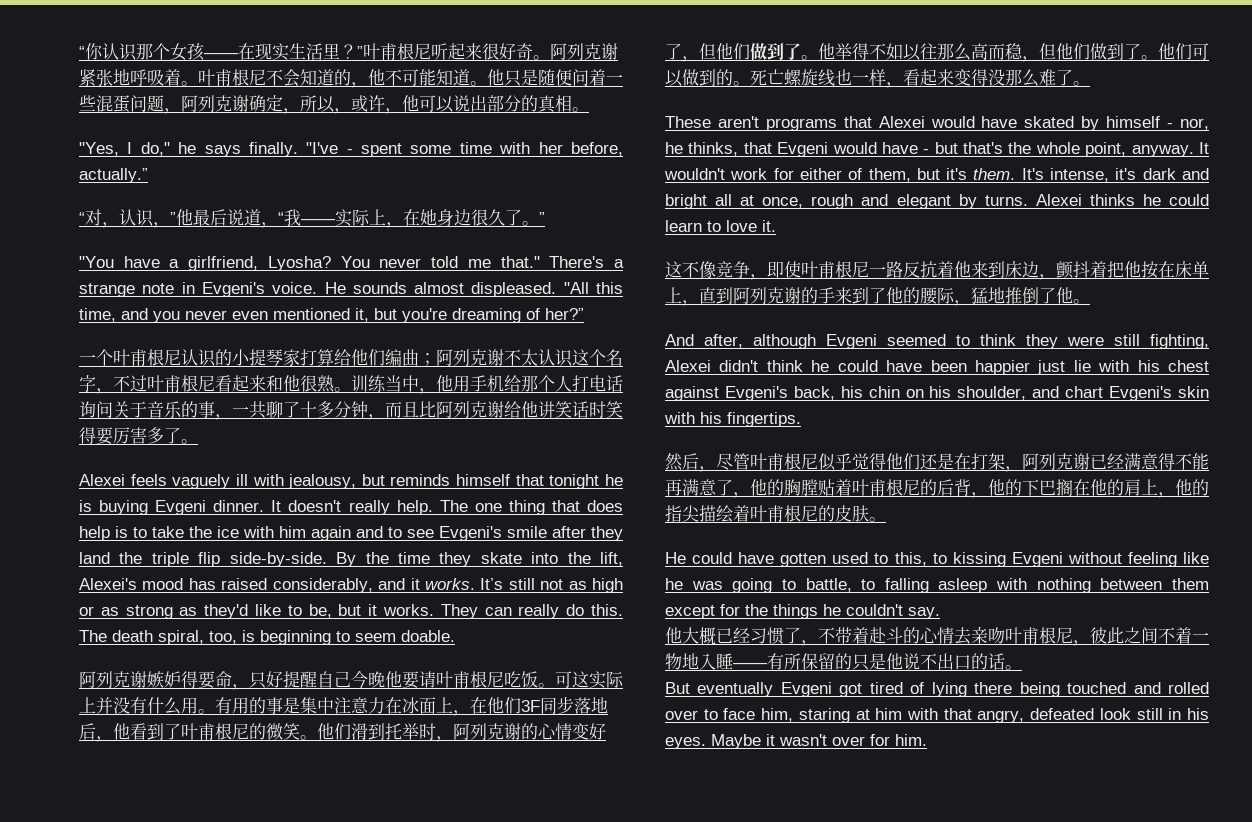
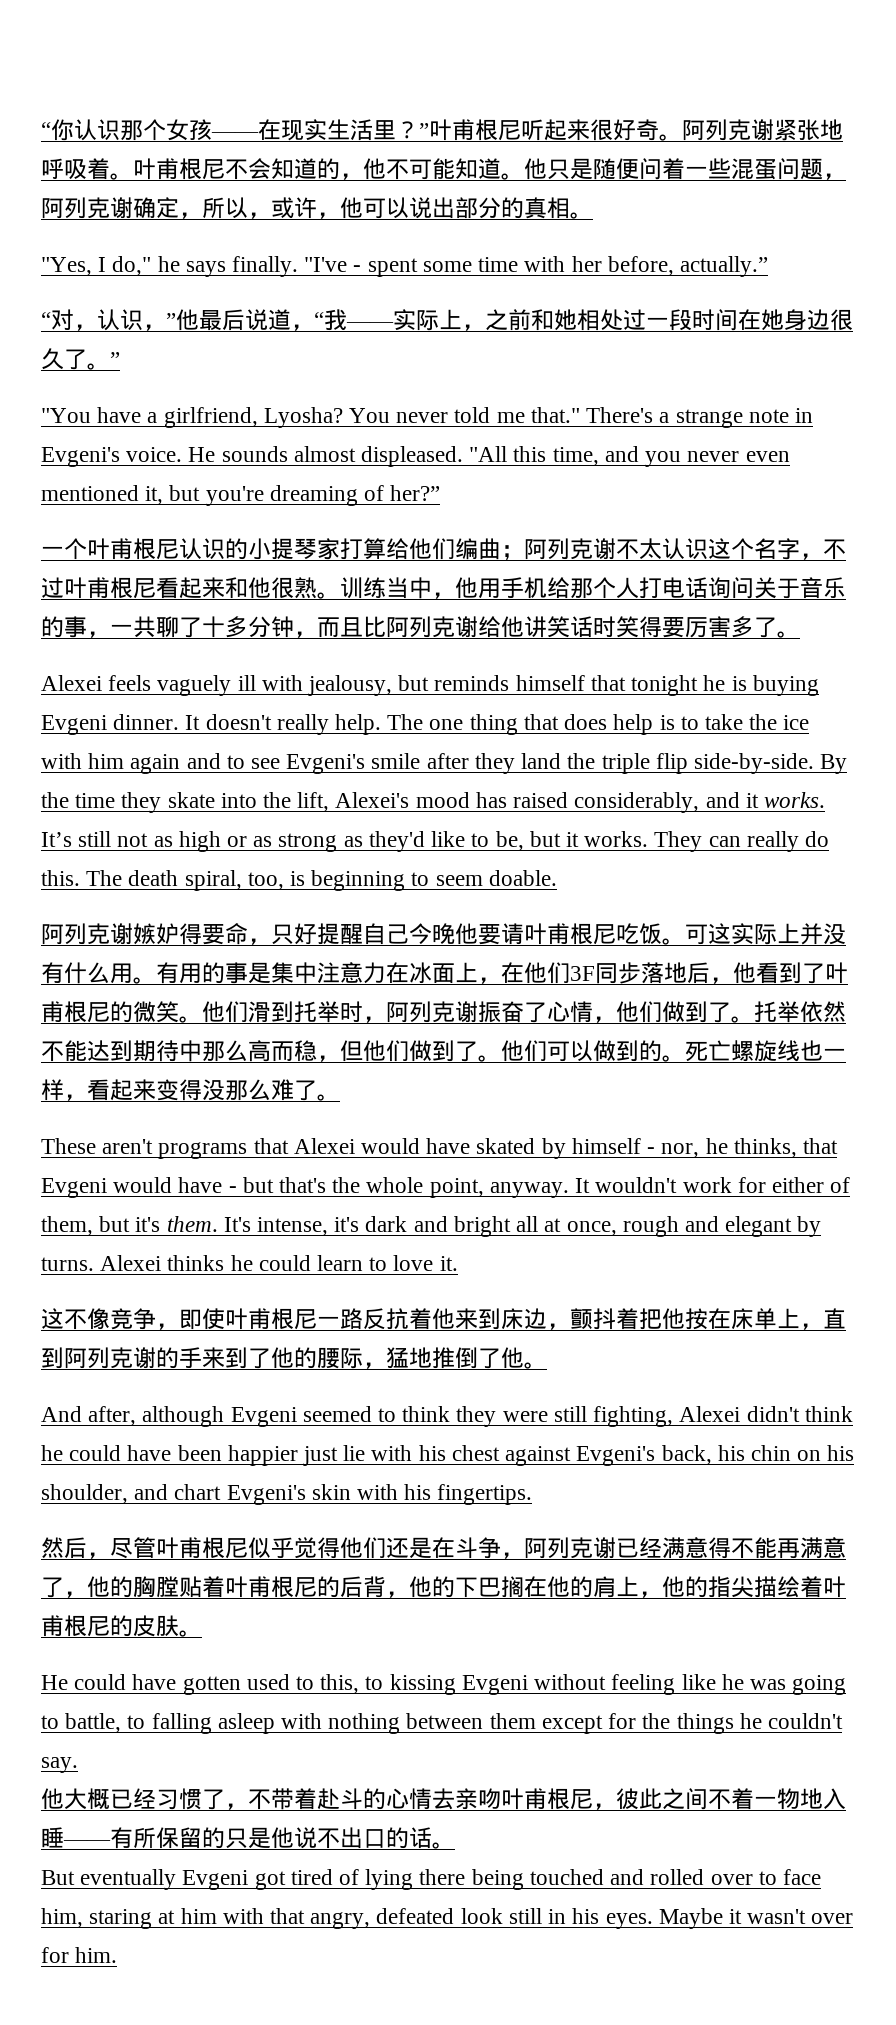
(403, 225) none -> [485,309,738,331] 之前和她相处过一段时间
[521,723,606,740] [665,43,937,62] 的心情变好了，但他们做到了。他举得不如以往 -> [478,1001,846,1023] [41,1040,202,1062] 振奋了心情，他们做到了。托举依然不能达到期待中
[971,453,1005,470] 打架 -> [455,1537,501,1559] 斗争

